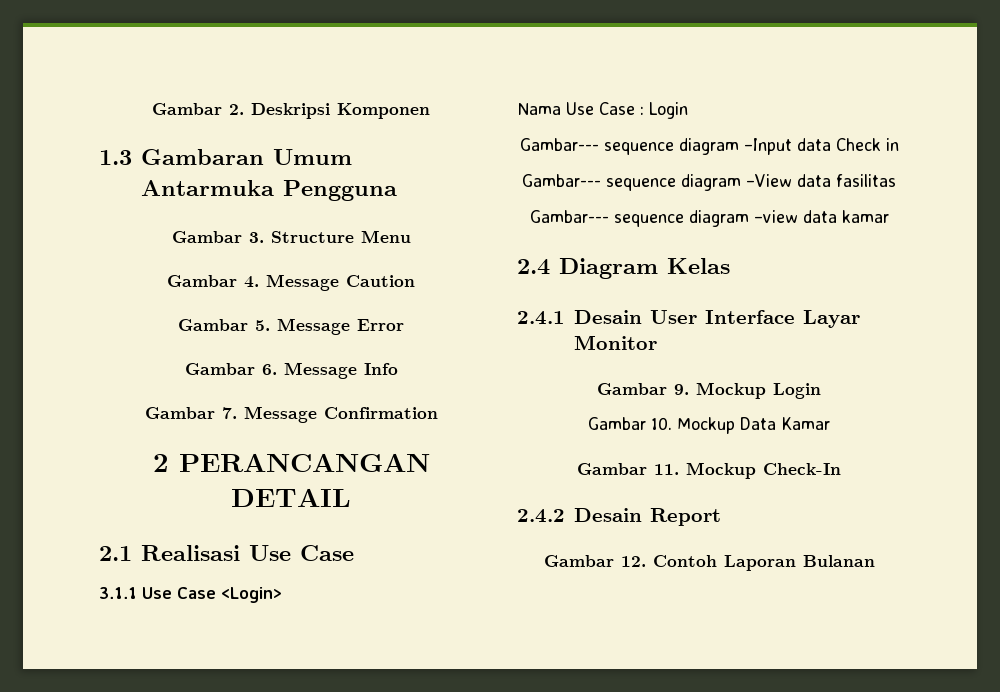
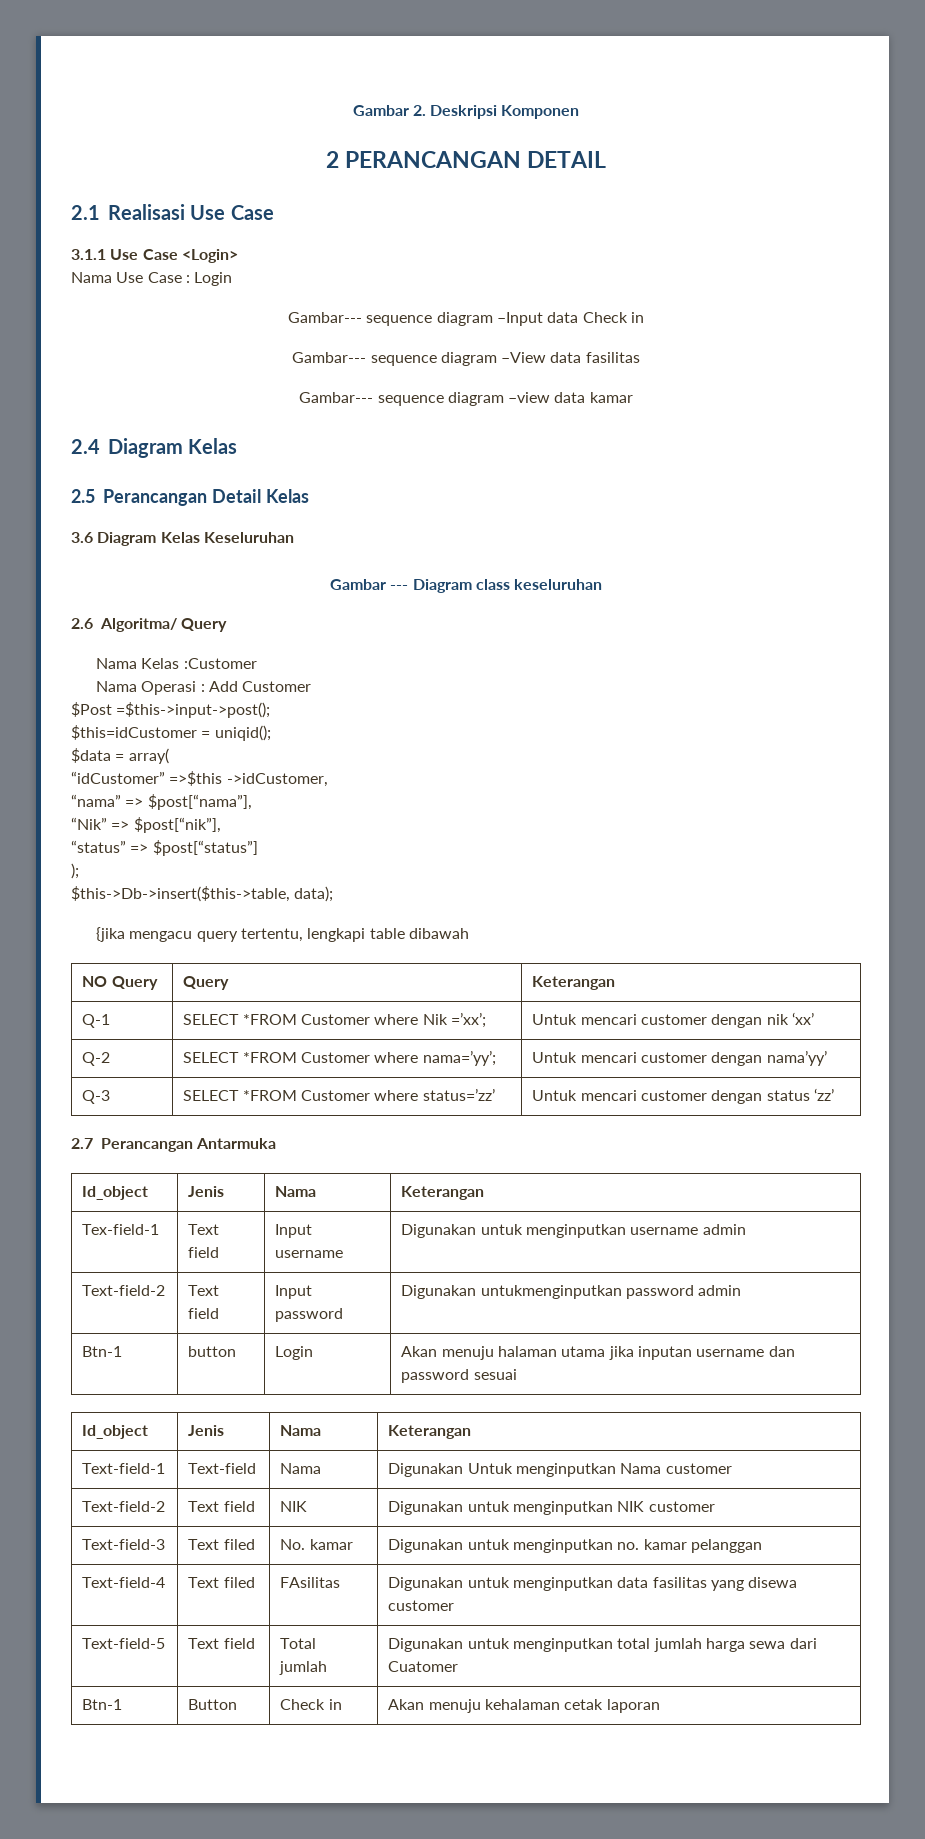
[99,149,352,165] [140,180,397,201] [171,230,411,243] [167,274,415,291] [178,318,404,335] [184,362,398,379] [144,406,438,423] // 1.3 Gambaran Umum Antarmuka Pengguna // Gambar 3. Structure Menu // Gambar 4. Message Caution // Gambar 5. Message Error // Gambar 6. Message Info // Gambar 7. Message Confirmation -> (580, 112) none
[517,310,860,328] [573,335,657,350] [597,382,821,399] [588,417,830,434] [577,462,841,479] [517,508,721,526] [543,555,875,571] 2.4.1 Desain User Interface Layar Monitor // Gambar 9. Mockup Login // Gambar 10. Mockup Data Kamar // Gambar 11. Mockup Check-In // 2.4.2 Desain Report // Gambar 12. Contoh Laporan Bulanan -> [71,489,309,506] [71,532,294,546] [329,579,603,593] [71,618,228,632] [95,658,257,669] [95,681,312,695] [71,702,271,718] [71,725,271,741] [71,748,169,764] [71,771,328,787] [71,794,252,810] [71,817,221,833] [71,840,258,856] [71,863,79,879] [71,886,334,902] [95,927,469,942] [82,976,158,990] [183,976,230,990] [532,976,616,990] [82,1014,111,1028] [183,1012,486,1028] [532,1012,814,1028] [82,1052,111,1066] [183,1050,496,1066] [532,1050,827,1066] [82,1090,111,1104] [183,1088,495,1101] [532,1088,834,1104] [71,1138,277,1152] [82,1186,149,1200] [188,1186,225,1197] [275,1186,317,1197] [401,1186,485,1200] [82,1224,160,1235] [188,1224,220,1235] [188,1247,220,1258] [275,1224,313,1238] [275,1250,344,1258] [401,1224,746,1238] [82,1285,166,1296] [188,1285,220,1296] [188,1308,220,1319] [275,1285,313,1299] [275,1308,344,1322] [401,1285,742,1299] [82,1346,123,1357] [188,1346,237,1357] [275,1346,314,1360] [401,1346,795,1360] [401,1369,517,1383] [82,1425,149,1439] [188,1425,225,1436] [280,1425,322,1436] [388,1425,472,1439] [82,1463,166,1474] [188,1463,257,1474] [280,1463,322,1474] [388,1463,732,1477] [82,1501,166,1512] [188,1501,255,1512] [280,1501,308,1512] [388,1501,715,1515] [82,1539,166,1550] [188,1539,255,1550] [280,1539,353,1550] [388,1539,762,1553] [82,1577,166,1588] [188,1577,255,1588] [280,1577,341,1588] [388,1577,798,1591] [388,1600,455,1611] [82,1638,166,1649] [188,1638,255,1649] [280,1638,317,1649] [279,1661,328,1675] [388,1638,817,1652] [388,1661,459,1672] [82,1699,123,1710] [188,1699,238,1710] [280,1699,342,1710] [388,1699,660,1713] 2.5 Perancangan Detail Kelas // 3.6 Diagram Kelas Keseluruhan // Gambar --- Diagram class keseluruhan // 2.6 Algoritma/ Query // Nama Kelas :Customer // Nama Operasi : Add Customer // $Post =$this->input->post(); // $this=idCustomer = uniqid(); // $data = array( // “idCustomer” =>$this ->idCustomer, // “nama” => $post[“nama”], // “Nik” => $post[“nik”], // “status” => $post[“status”] // ); // $this->Db->insert($this->table, data); // {jika mengacu query tertentu, lengkapi table dibawah // NO Query | Query | Keterangan // Q-1 | SELECT *FROM Customer where Nik =’xx’; | Untuk mencari customer dengan nik ‘xx’ // Q-2 | SELECT *FROM Customer where nama=’yy’; | Untuk mencari customer dengan nama’yy’ // Q-3 | SELECT *FROM Customer where status=’zz’ | Untuk mencari customer dengan status ‘zz’ // 2.7 Perancangan Antarmuka // Id_object | Jenis | Nama | Keterangan // Tex-field-1 | Text field | Input username | Digunakan untuk menginputkan username admin // Text-field-2 | Text field | Input password | Digunakan untukmenginputkan password admin // Btn-1 | button | Login | Akan menuju halaman utama jika inputan username dan password sesuai // Id_object | Jenis | Nama | Keterangan // Text-field-1 | Text-field | Nama | Digunakan Untuk menginputkan Nama customer // Text-field-2 | Text field | NIK | Digunakan untuk menginputkan NIK customer // Text-field-3 | Text filed | No. kamar | Digunakan untuk menginputkan no. kamar pelanggan // Text-field-4 | Text filed | FAsilitas | Digunakan untuk menginputkan data fasilitas yang disewa customer // Text-field-5 | Text field | Total jumlah | Digunakan untuk menginputkan total jumlah harga sewa dari Cuatomer // Btn-1 | Button | Check in | Akan menuju kehalaman cetak laporan

